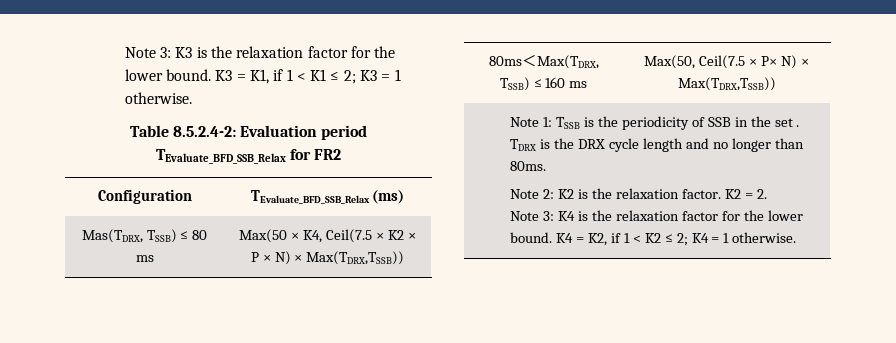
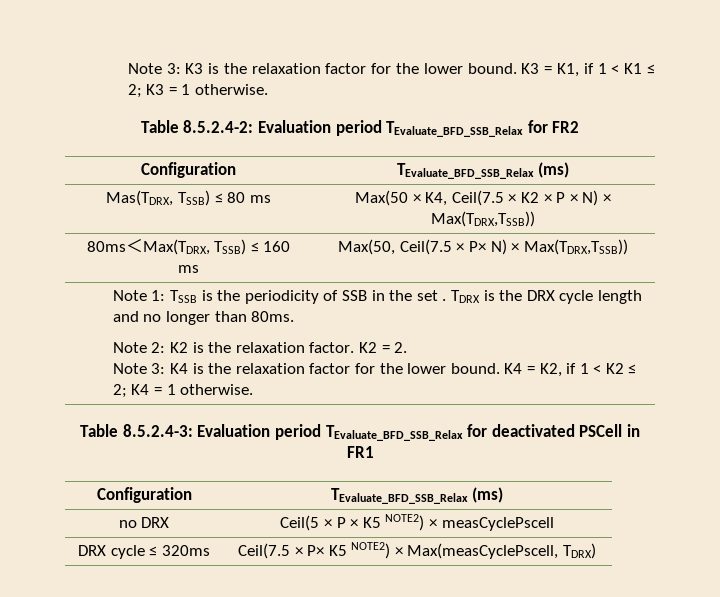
(797, 237) none -> [80,424,640,441] [346,446,374,458] [96,487,192,503] [330,487,504,504] [118,517,170,528] [280,514,554,531] [78,545,210,559] [237,542,597,559] // Table 8.5.2.4-3: Evaluation period TEvaluate_BFD_SSB_Relax for deactivated PSCell in FR1 // Configuration | TEvaluate_BFD_SSB_Relax (ms) // no DRX | Ceil(5 × P × K5 NOTE2) × measCyclePscell // DRX cycle ≤ 320ms | Ceil(7.5 × P× K5 NOTE2) × Max(measCyclePscell, TDRX)

